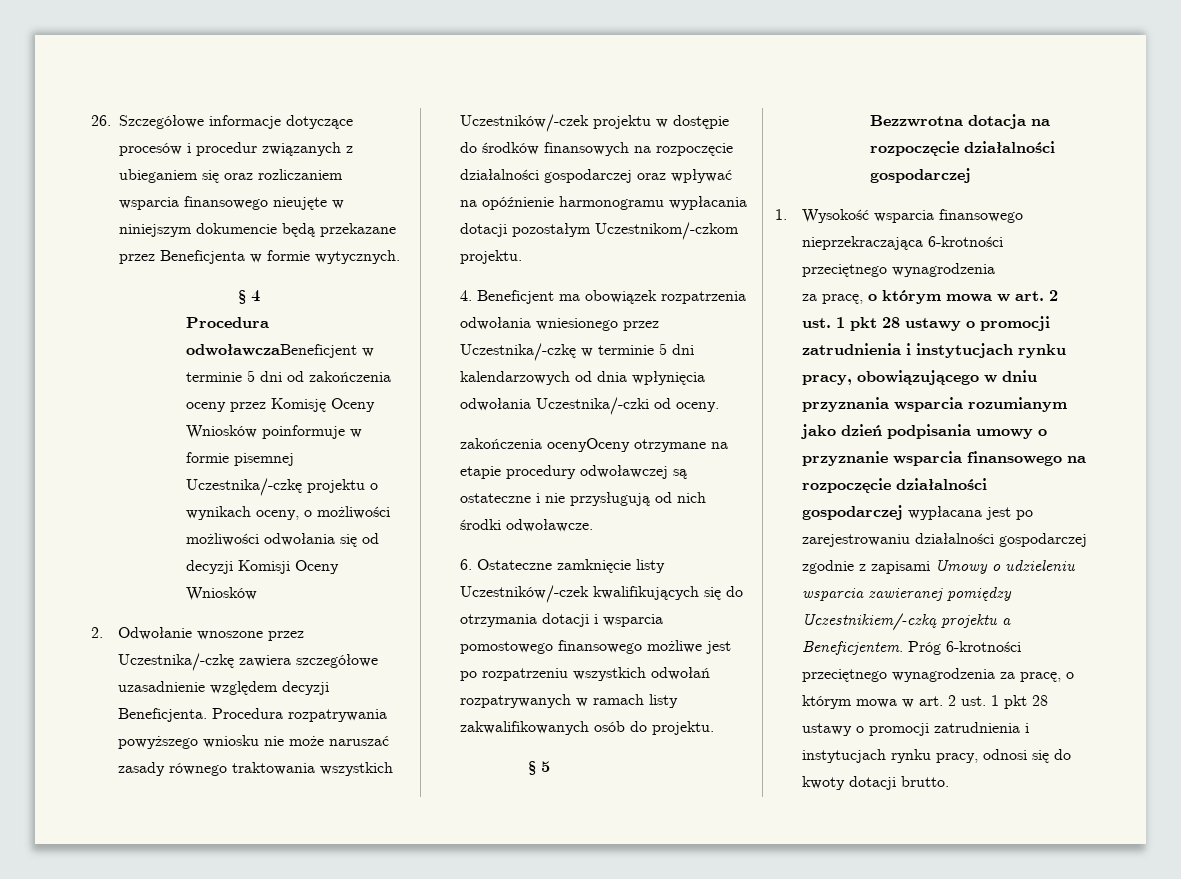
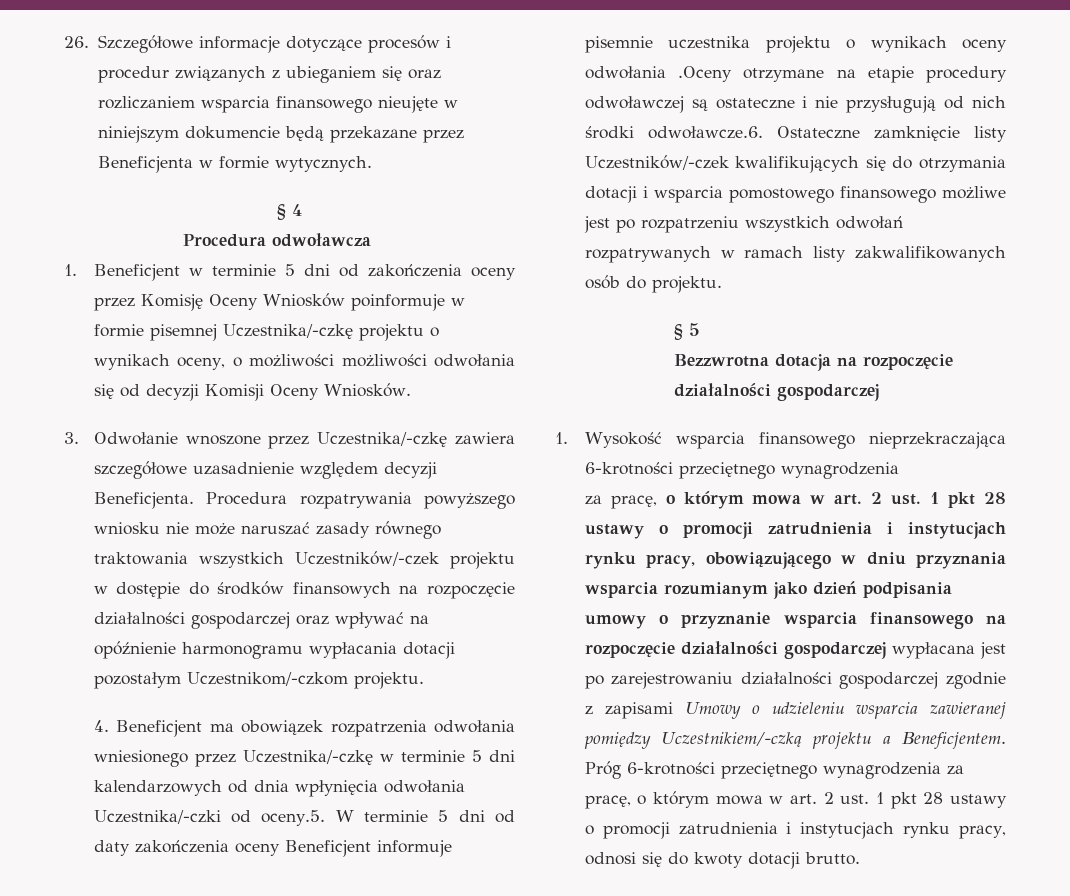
[185,344,357,358] odwoławczaBeneficjent -> [272,233,372,247] [64,264,180,281] odwoławcza // 1. Beneficjent
[185,587,257,601] [91,627,103,638] Wniosków // 2. -> [323,383,411,397] [64,432,79,444] Wniosków. // 3.
[676,402,720,412] [460,438,631,452] oceny. // zakończenia ocenyOceny -> [261,810,515,826] [93,840,452,857] [584,36,1007,53] [584,66,733,82] oceny.5. W terminie 5 dni od daty zakończenia oceny Beneficjent informuje pisemnie uczestnika projektu o wynikach oceny odwołania .Oceny
[506,519,594,532] [460,559,473,570] odwoławcze. // 6. -> [647,126,763,139] odwoławcze.6.

